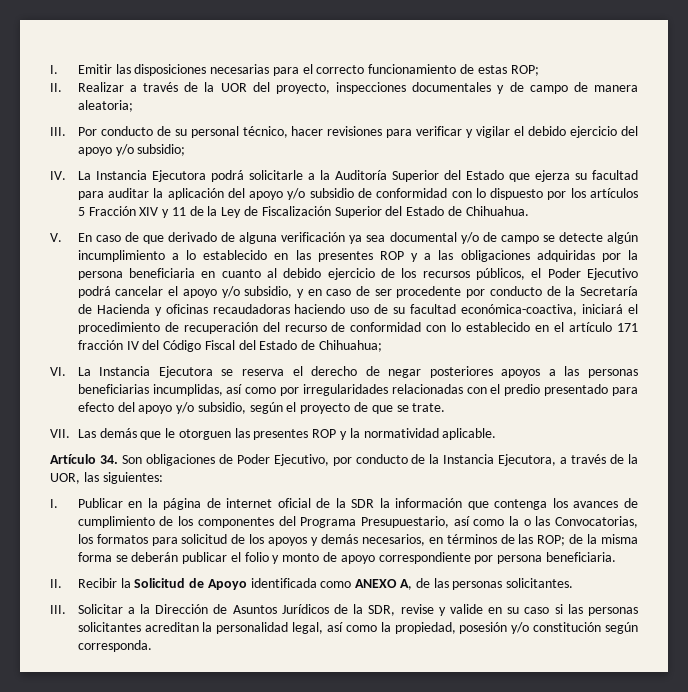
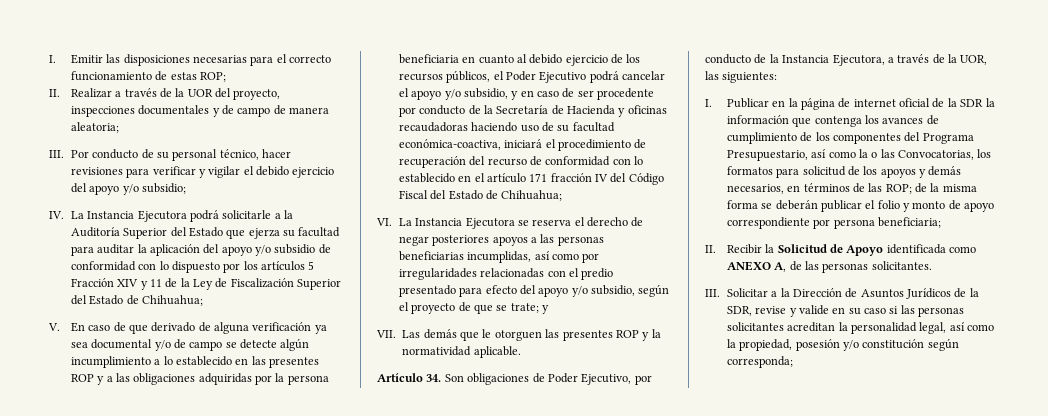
[465,206,529,216] Chihuahua. -> [141,295,203,306] Chihuahua;
[412,403,446,412] trate. -> [510,303,550,314] trate; y
[545,552,616,562] beneficiaria. -> [877,217,941,228] beneficiaria;
[77,640,152,652] corresponda. -> [726,356,793,368] corresponda;

